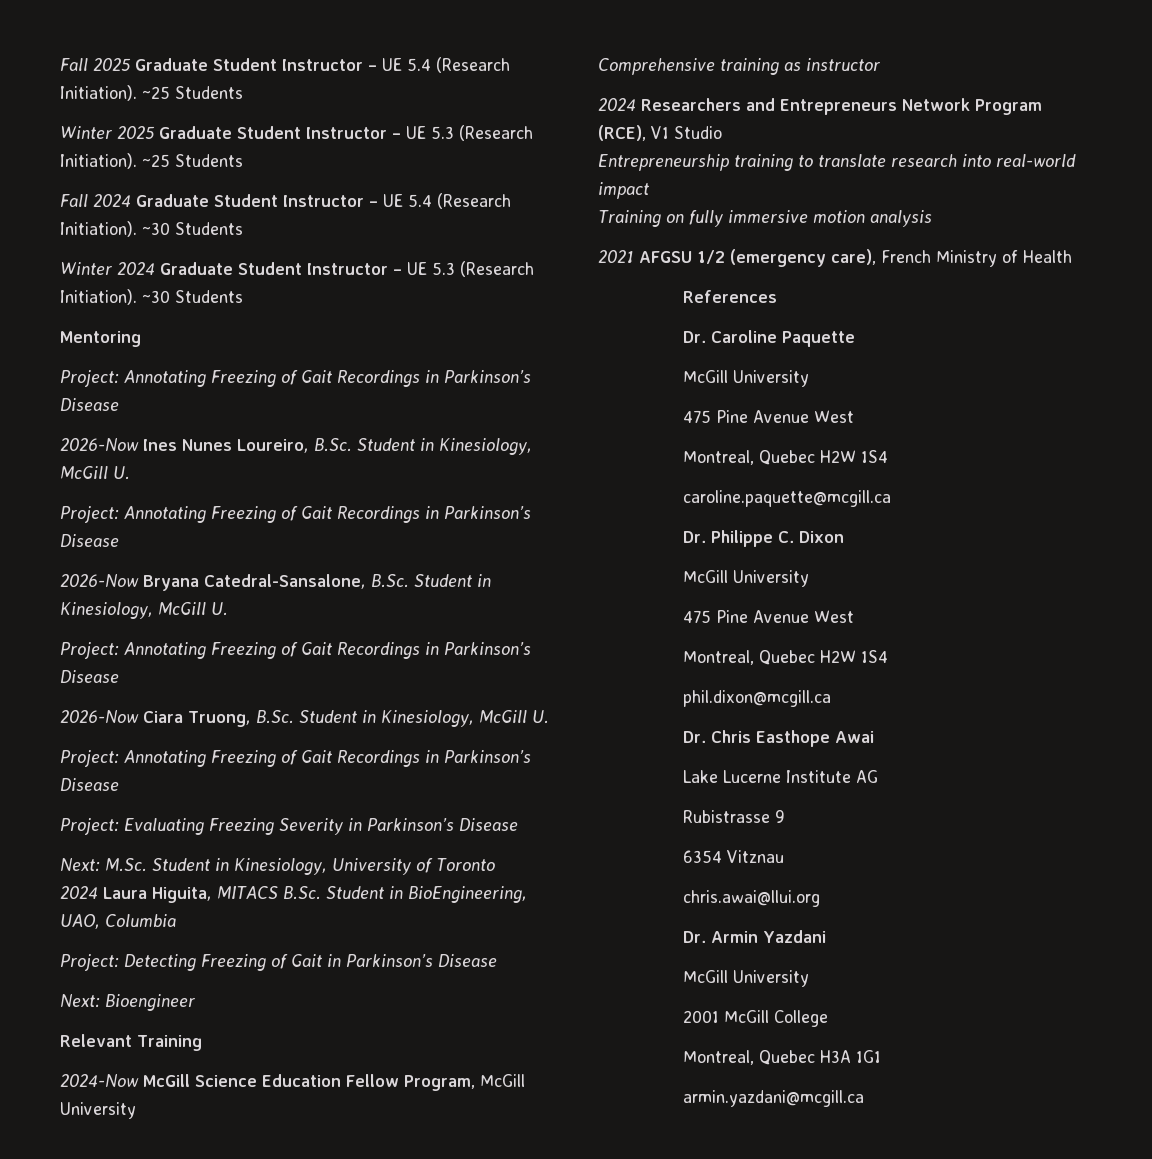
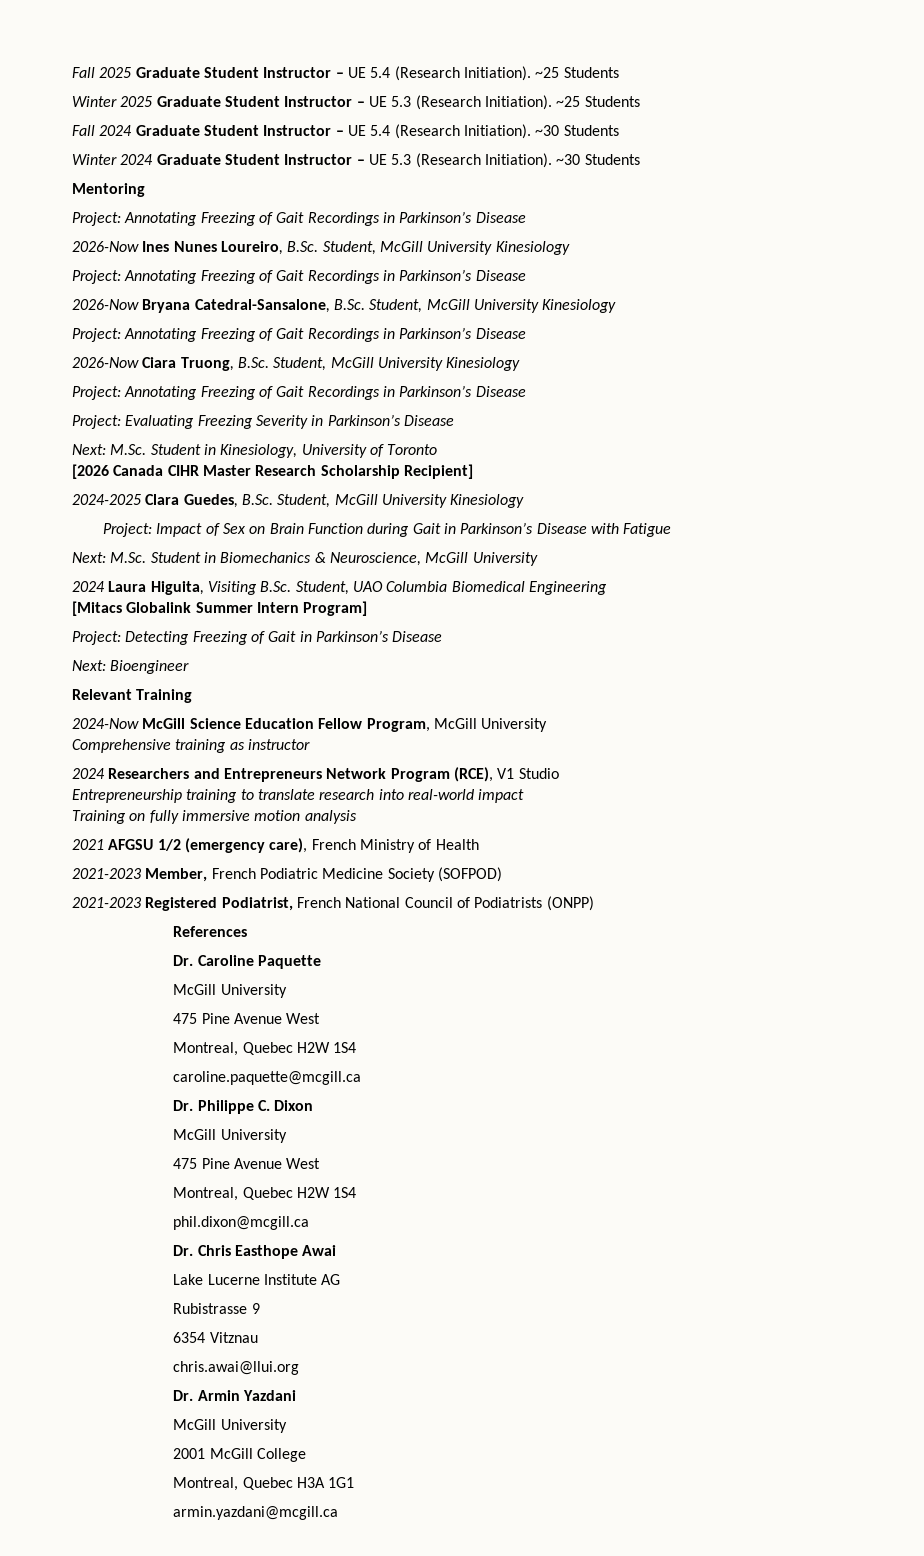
[357,438,532,455] [60,466,130,480] Student in Kinesiology, McGill U. -> [322,241,570,255] Student, McGill University Kinesiology
[414,574,491,587] [60,602,228,619] Student in Kinesiology, McGill U. -> [369,299,617,313] Student, McGill University Kinesiology
[298,710,549,727] Student in Kinesiology, McGill U. -> [273,357,521,371] Student, McGill University Kinesiology
[60,886,527,903] [60,914,176,929] 2024 Laura Higuita, MITACS B.Sc. Student in BioEngineering, UAO, Columbia -> [72,464,473,479] [72,494,525,508] [103,522,672,537] [72,552,538,566] [72,581,607,595] [72,601,368,616] [2026 Canada CIHR Master Research Scholarship Recipient] // 2024-2025 Clara Guedes, B.Sc. Student, McGill University Kinesiology // Project: Impact of Sex on Brain Function during Gait in Parkinson’s Disease with Fatigue // Next: M.Sc. Student in Biomechanics & Neuroscience, McGill University // 2024 Laura Higuita, Visiting B.Sc. Student, UAO Columbia Biomedical Engineering // [Mitacs Globalink Summer Intern Program]
(1072, 256) none -> [72,867,502,882] [72,896,594,911] // 2021-2023 Member, French Podiatric Medicine Society (SOFPOD) // 2021-2023 Registered Podiatrist, French National Council of Podiatrists (ONPP)

